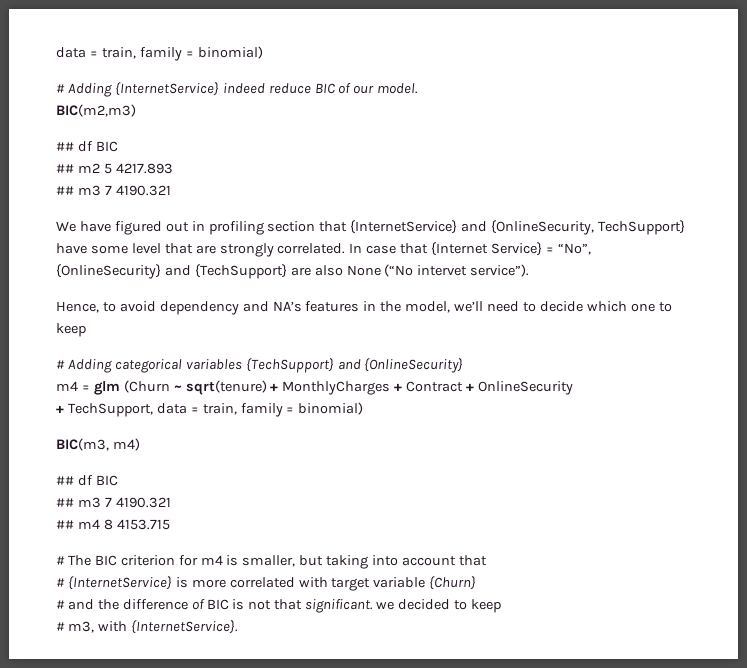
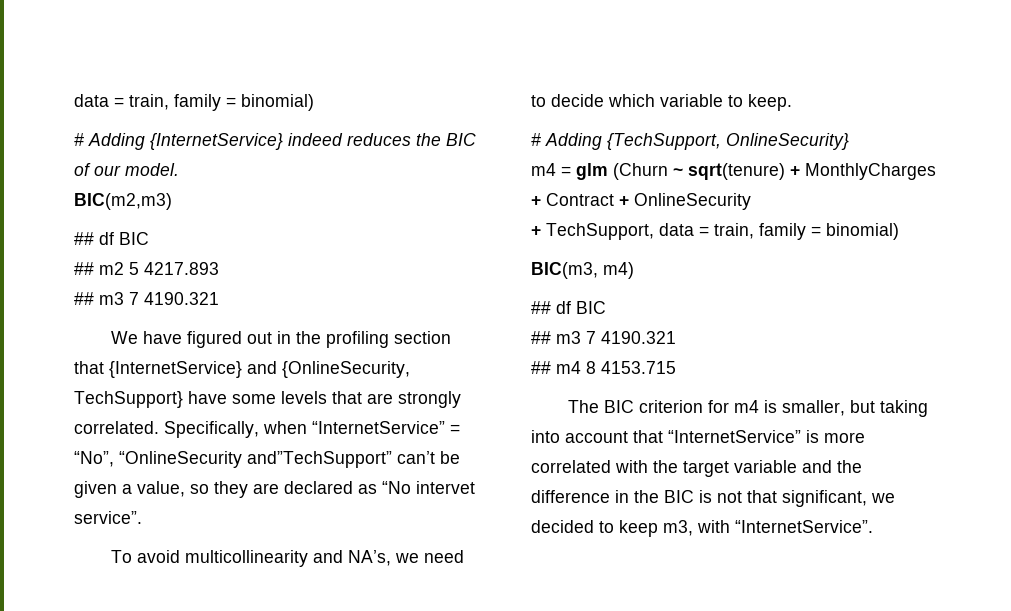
[268,83,311,94] reduce -> [347,133,441,146] reduces the
(205, 226) none -> [296,331,322,344] the
[131,243,161,254] level -> [281,391,327,404] levels
[349,242,591,256] [56,264,530,279] [56,301,484,315] In case that {Internet Service} = “No”, {OnlineSecurity} and {TechSupport} are also None (“No intervet service”). // Hence, to avoid dependency and NA’s features in the model, we’ll -> [164,421,460,438] [74,451,460,468] [74,481,475,498] [74,511,142,524] [111,550,420,567] Specifically, when “InternetService” = “No”, “OnlineSecurity and”TechSupport” can’t be given a value, so they are declared as “No intervet service”. // To avoid multicollinearity and NA’s, we
[630,302,672,312] [56,323,86,337] [56,358,464,373] one to keep // # Adding categorical variables {TechSupport} and {OnlineSecurity} -> [660,94,792,111] [531,133,849,150] variable to keep. // # Adding {TechSupport, OnlineSecurity}
[56,556,65,565] # -> (676, 367) none
[56,576,172,590] // # {InternetService} -> [668,430,801,443] “InternetService”
(328, 582) none -> [653,460,678,473] the
[429,576,477,590] [56,600,65,609] {Churn} // # -> (797, 466) none
[191,599,205,610] of -> [615,490,659,503] in the
[305,599,374,613] significant. -> [782,490,867,507] significant,
[56,622,65,631] // # -> (658, 528) none
[130,620,238,634] {InternetService}. -> [735,520,873,533] “InternetService”.

